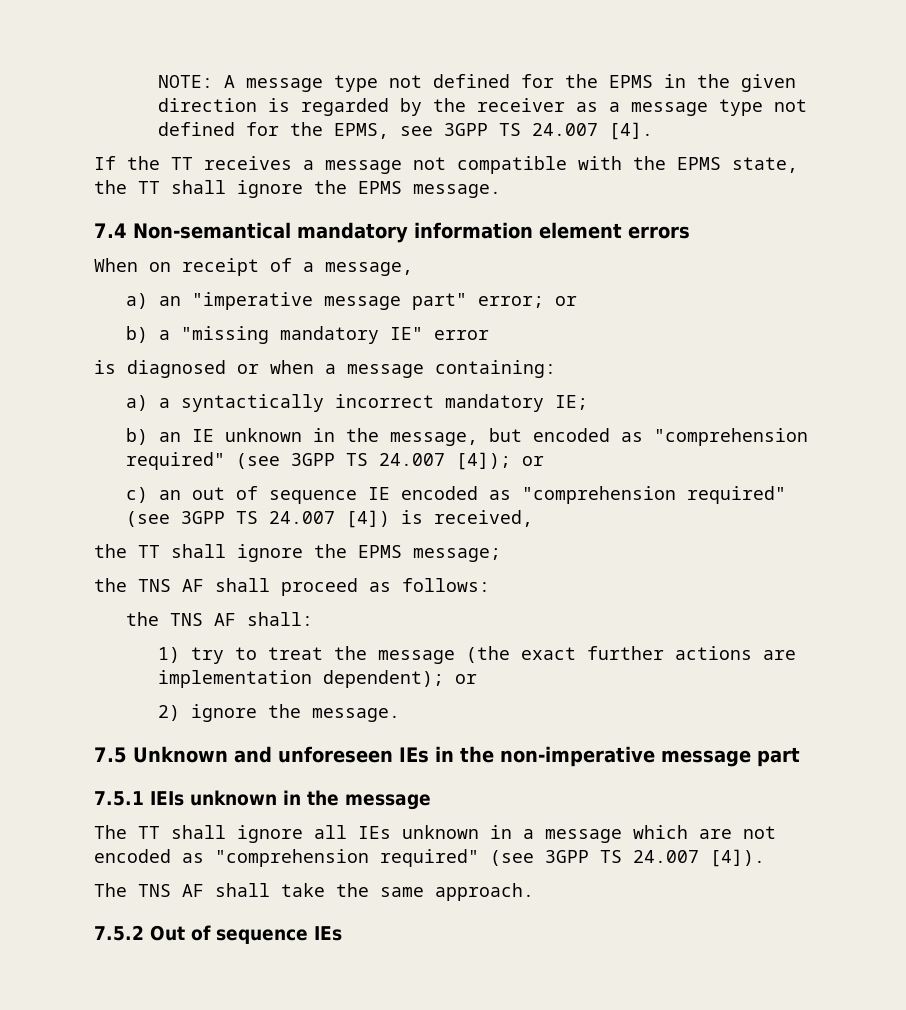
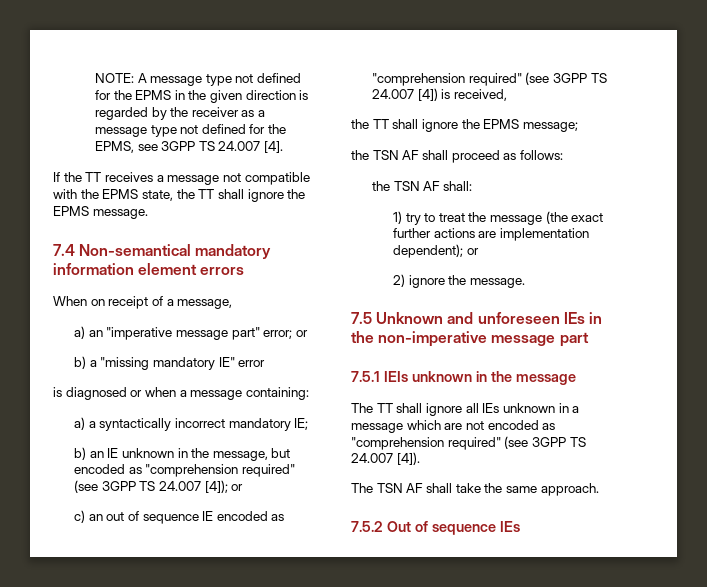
[138,579,171,592] TNS -> [372,150,399,160] TSN
[169,613,203,626] TNS -> [393,181,420,191] TSN
[138,884,171,897] TNS -> [376,483,403,493] TSN

